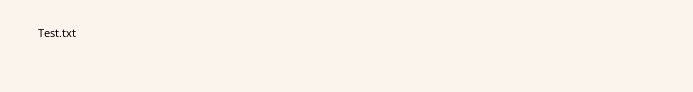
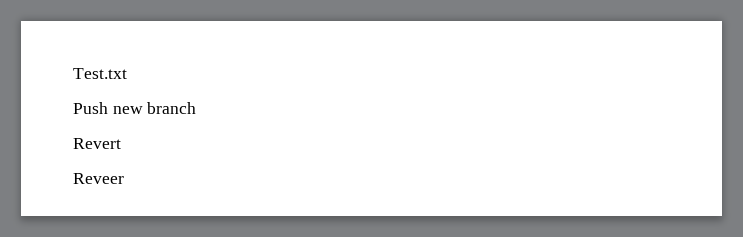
(76, 33) none -> [73,102,197,114] [73,138,121,149] [73,173,124,184] // Push new branch // Revert // Reveer

